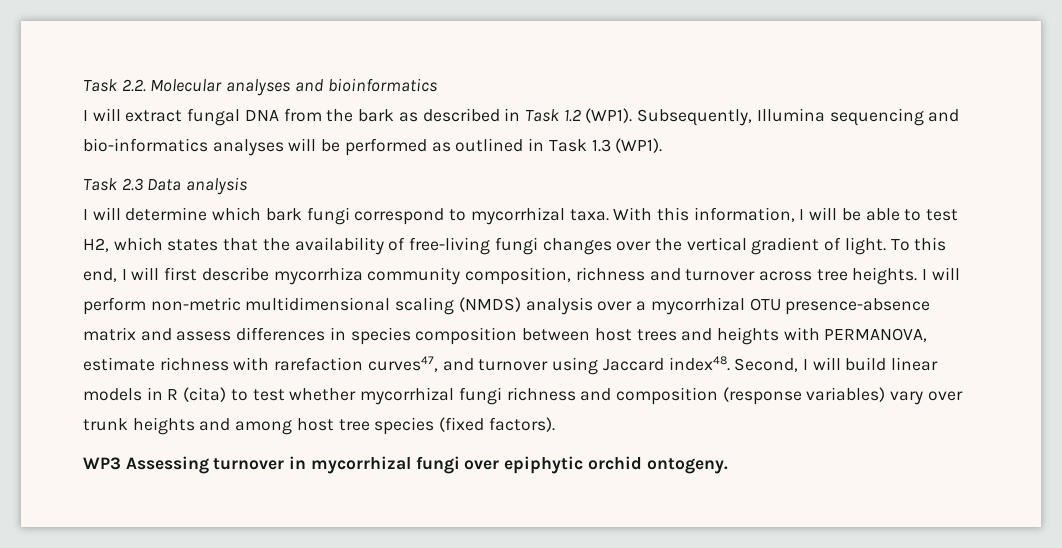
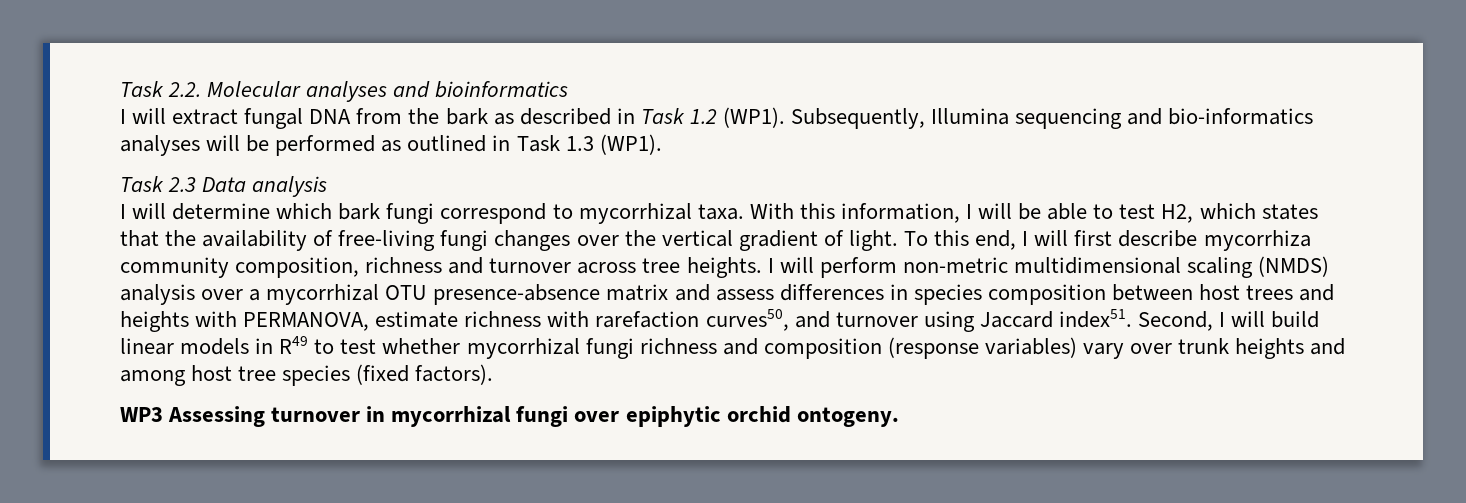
[367,356,438,372] curves47, -> [705,309,789,331] curves50,
[668,356,730,371] index48. -> [1058,309,1132,328] index51.
[167,387,227,402] R (cita) -> [279,336,309,354] R49

